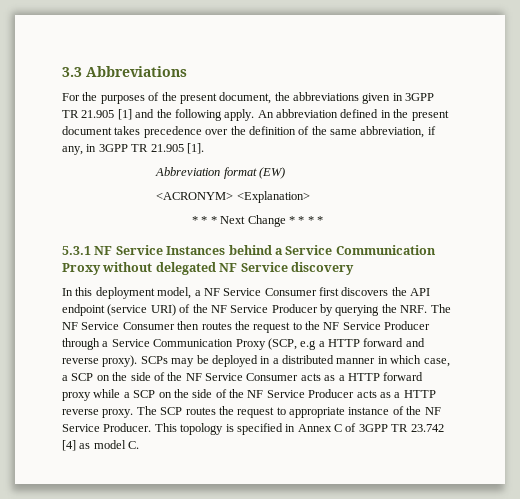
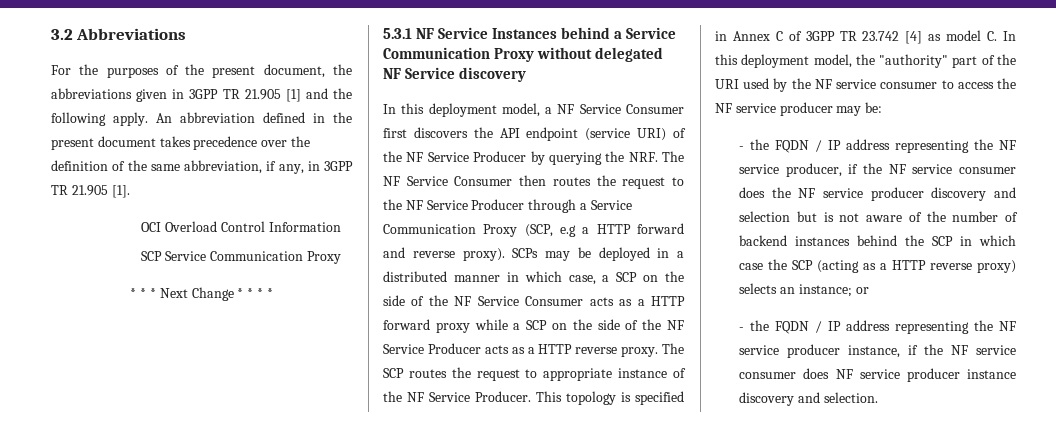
[62,67,82,77] 3.3 -> [51,29,73,40] 3.2
[155,167,286,179] [156,191,310,203] Abbreviation format (EW) // <ACRONYM> <Explanation> -> [141,221,341,232] [141,251,341,264] OCI Overload Control Information // SCP Service Communication Proxy
(140, 445) none -> [1002,31,1016,41] [715,54,1016,68] [715,78,1016,92] [715,102,883,116] [739,139,1016,153] [739,163,1016,177] [739,187,1016,201] [739,211,1018,222] [739,235,1016,246] [739,259,1016,273] [739,283,869,297] [739,320,1016,334] [739,344,1016,358] [739,368,1016,382] [739,392,878,406] In this deployment model, the "authority" part of the URI used by the NF service consumer to access the NF service producer may be: // - the FQDN / IP address representing the NF service producer, if the NF service consumer does the NF service producer discovery and selection but is not aware of the number of backend instances behind the SCP in which case the SCP (acting as a HTTP reverse proxy) selects an instance; or // - the FQDN / IP address representing the NF service producer instance, if the NF service consumer does NF service producer instance discovery and selection.

